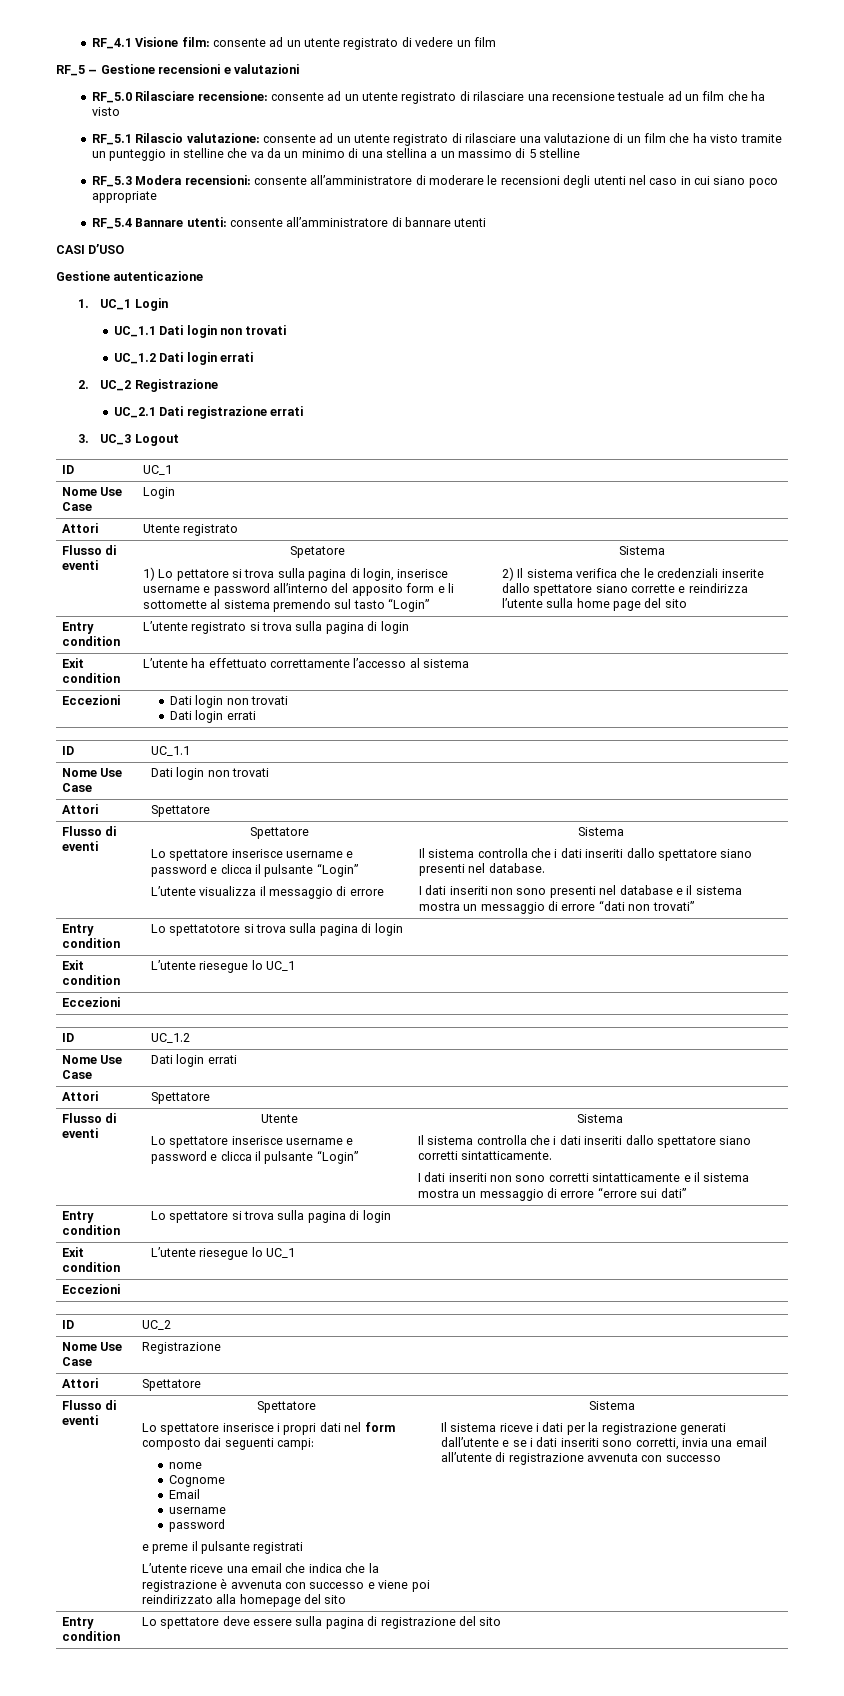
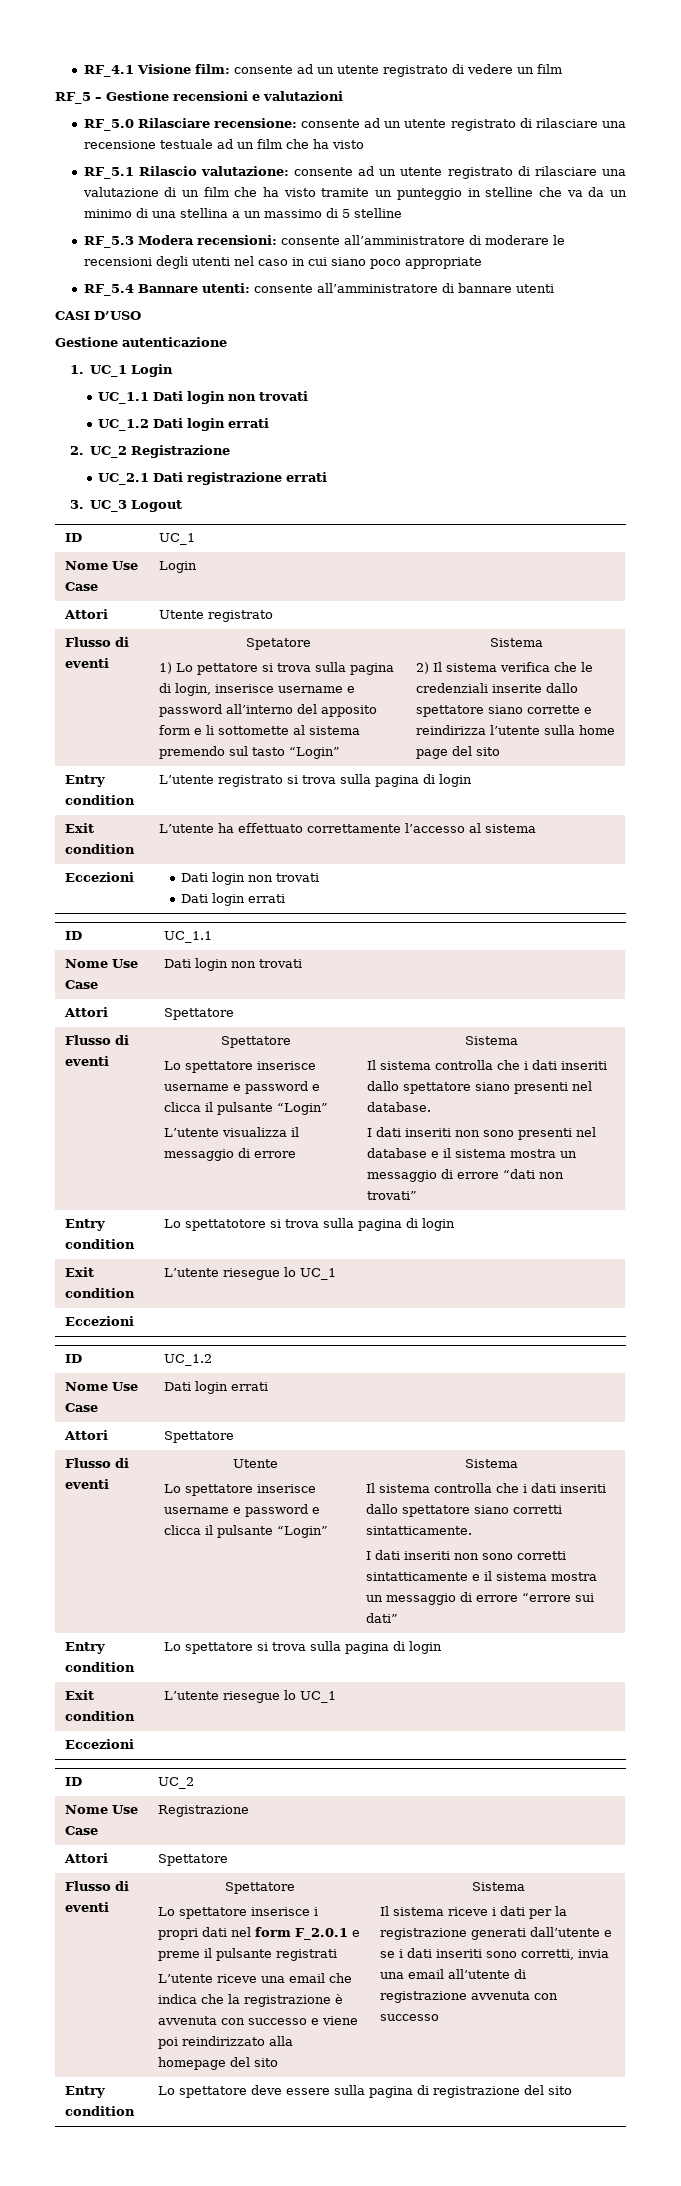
[141,1437,315,1450] [168,1462,202,1469] [168,1475,225,1487] [168,1489,200,1499] [168,1507,226,1514] [168,1519,225,1532] composto dai seguenti campi: // nome // Cognome // Email // username // password // -> [294,1928,348,1940] F_2.0.1

